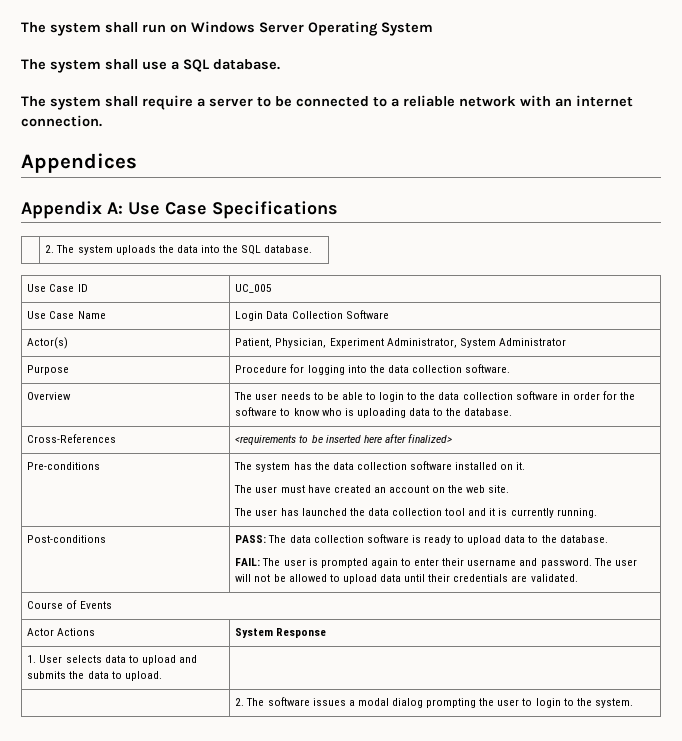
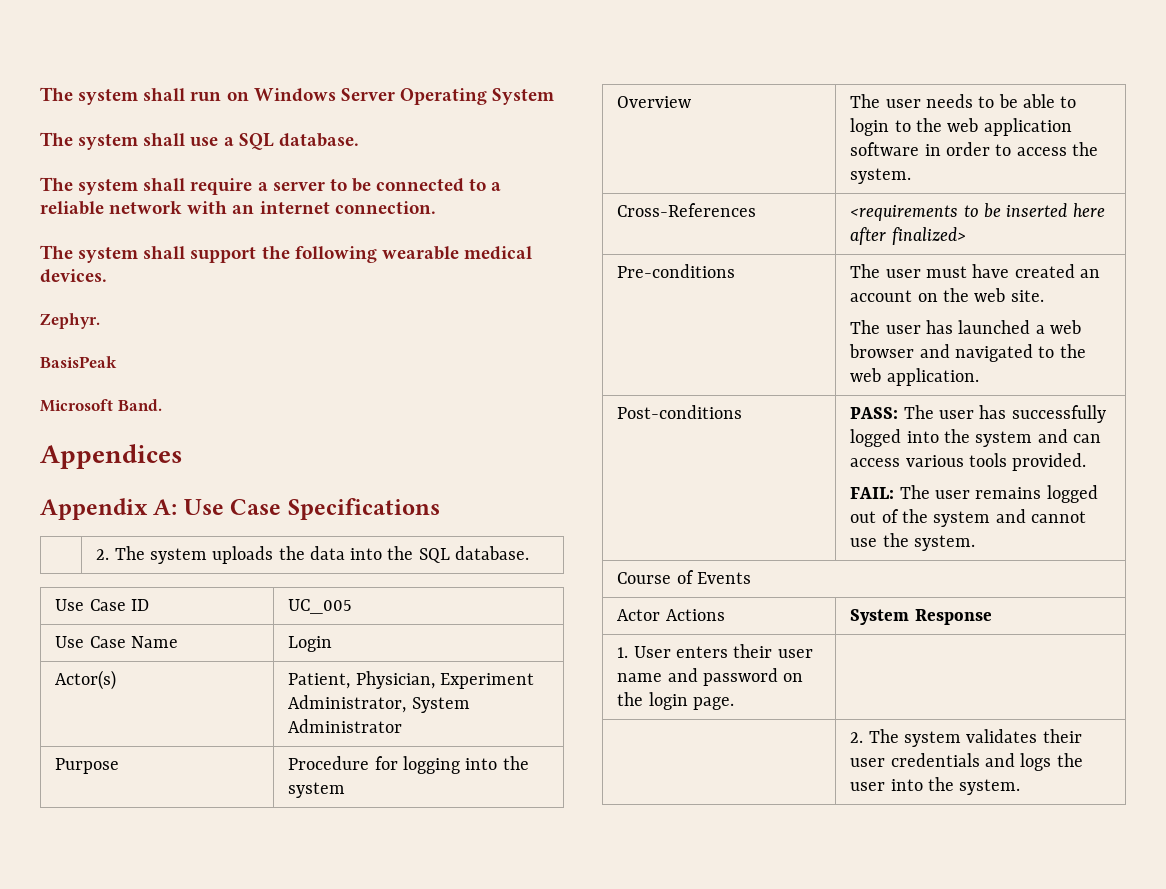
(102, 121) none -> [40,245,532,263] [40,269,107,283] [40,313,100,329] [40,356,117,368] [40,399,162,412] // The system shall support the following wearable medical devices. // Zephyr. // BasisPeak // Microsoft Band.
[266,310,389,319] Data Collection Software -> (333, 644) none
[387,364,511,373] data collection software. -> [288,782,346,798] system
[438,392,513,400] data collection -> [947,118,1072,136] web application
[602,391,636,400] [235,407,513,418] for the software to know who is uploading data to the database. -> [995,142,1098,156] [850,168,912,184] to access the system.
[255,461,526,472] [234,485,253,493] system has the data collection software installed on it. // The -> (881, 271) none
[349,508,597,518] [27,535,107,543] [235,534,608,545] [235,558,637,568] [235,574,578,584] the data collection tool and it is currently running. // Post-conditions | PASS: The data collection software is ready to upload data to the database. // FAIL: The user is prompted again to enter their username and password. The user will not be allowed to upload data until their credentials are validated. -> [1035,320,1081,334] [849,344,1086,362] [850,368,979,386] [617,405,743,419] [850,405,1106,423] [850,429,1101,447] [850,453,1087,471] [850,485,1098,503] [850,509,1086,527] [850,533,976,551] a web browser and navigated to the web application. // Post-conditions | PASS: The user has successfully logged into the system and can access various tools provided. // FAIL: The user remains logged out of the system and cannot use the system.
[65,655,197,665] [27,671,162,681] [235,697,574,708] selects data to upload and submits the data to upload. | // | 2. The software issues a modal dialog prompting the user to login to -> [676,644,813,658] [617,668,804,686] [617,692,735,710] [850,729,1082,747] [850,753,1083,771] [850,779,923,791] enters their user name and password on the login page. | // | 2. The system validates their user credentials and logs the user into

